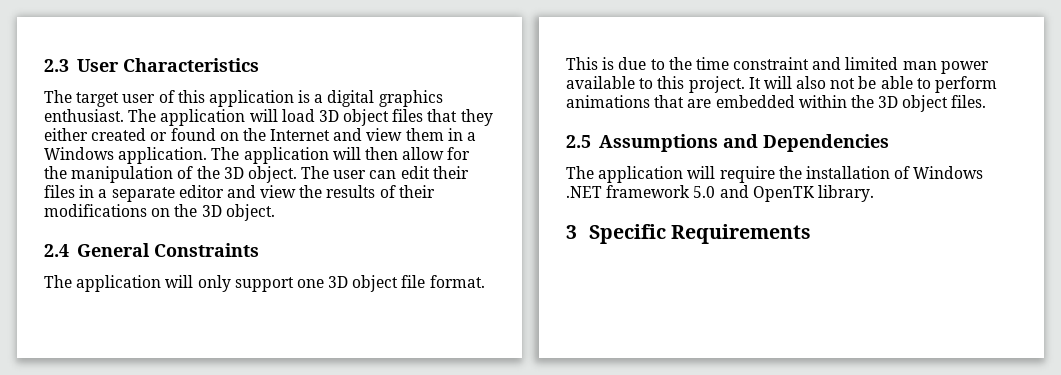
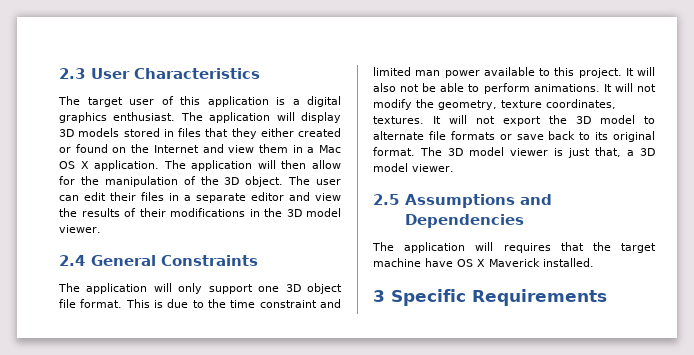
[281,109,390,126] load 3D object -> [301,112,341,123] [59,128,174,137] display 3D models stored in
[44,147,114,160] Windows -> [318,145,341,153] [59,161,89,169] Mac OS X
[151,204,275,221] on the 3D object. -> [249,208,341,217] [59,225,101,233] in the 3D model viewer.
[566,95,987,112] animations that are embedded within the 3D object files. -> [533,83,656,92] [373,99,616,110] [373,115,655,126] [373,131,655,142] [373,147,655,158] [373,163,454,172] animations. It will not modify the geometry, texture coordinates, textures. It will not export the 3D model to alternate file formats or save back to its original format. The 3D model viewer is just that, a 3D model viewer.
[719,166,984,183] [566,185,874,202] require the installation of Windows .NET framework 5.0 and OpenTK library. -> [503,242,656,253] [373,258,594,267] requires that the target machine have OS X Maverick installed.

